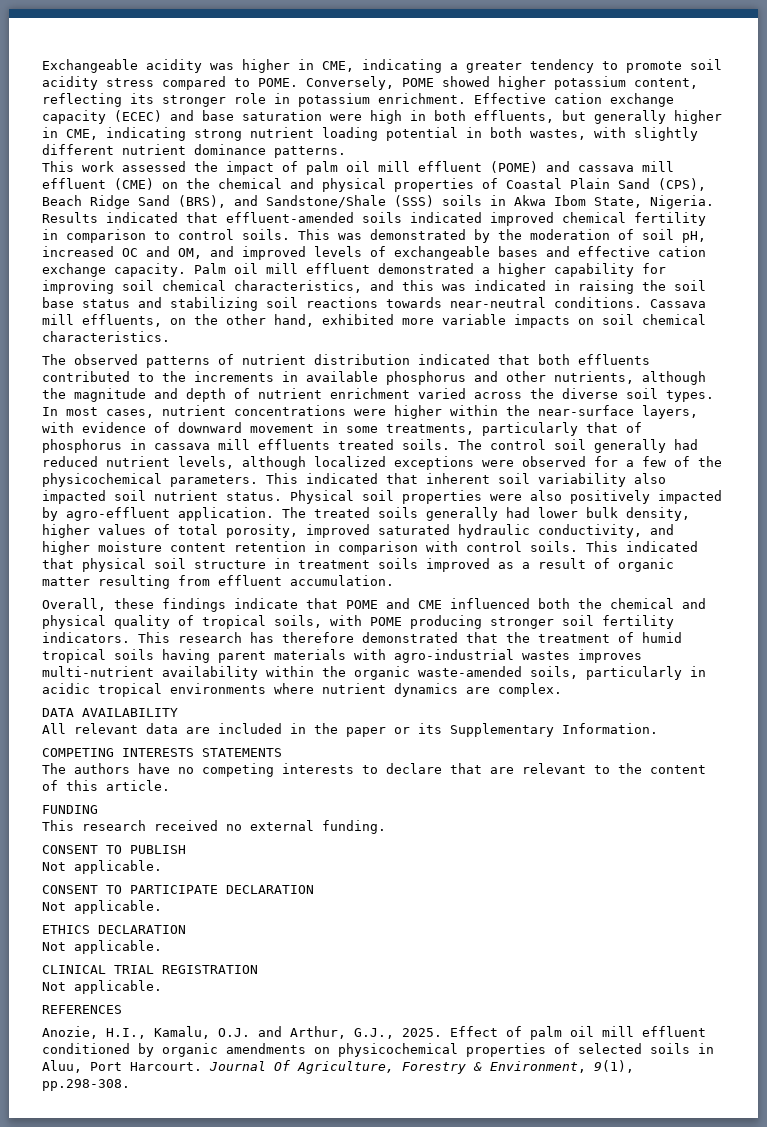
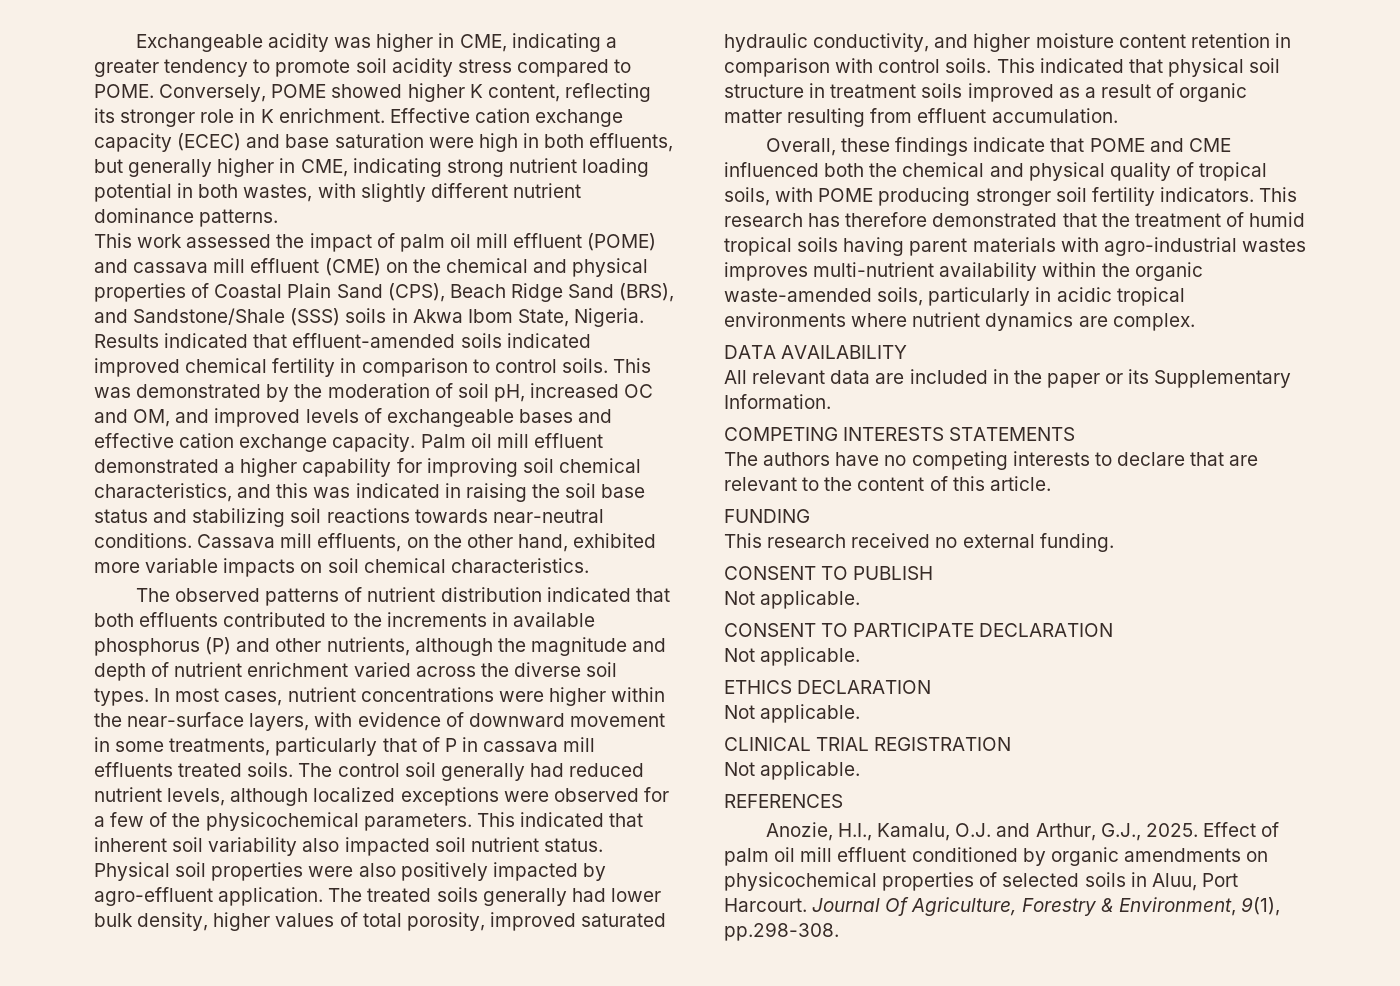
[554,76,626,90] potassium -> [469,84,483,98] K
[298,93,370,107] potassium -> [260,109,274,123] K
(466, 378) none -> [205,637,232,655] (P)
[42,439,122,453] phosphorus -> [444,738,457,752] P

